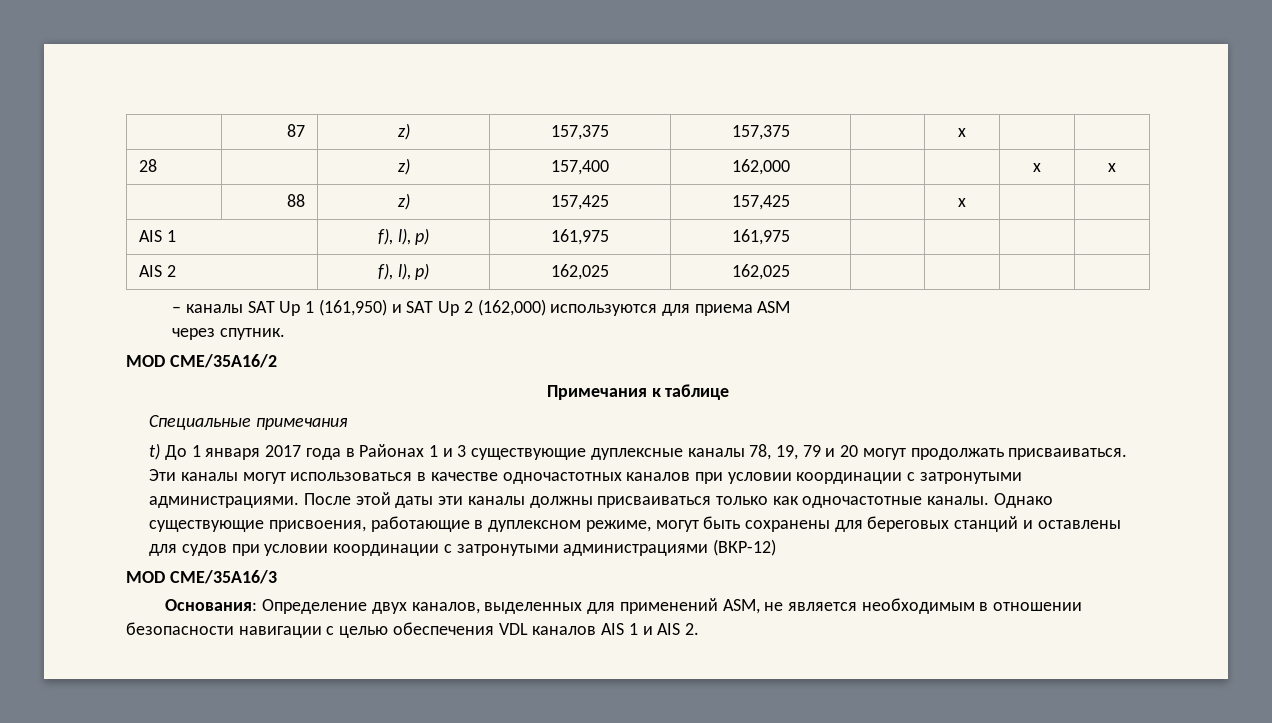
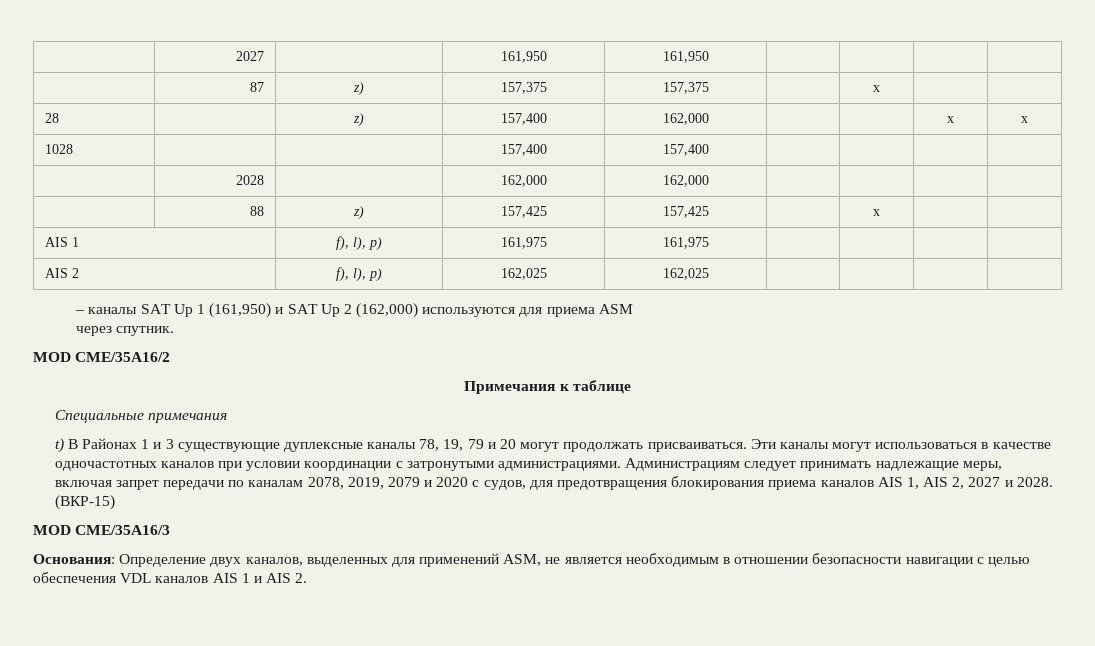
(286, 130) none -> [235,51,264,61] [500,51,547,63] [662,51,709,63] | 2027 | | 161,950 | 161,950 | | | | //
(1116, 167) none -> [45,144,74,154] [500,144,547,156] [662,144,709,156] [235,175,264,185] [500,175,547,187] [662,175,709,187] // 1028 | | | 157,400 | 157,400 | | | | // | 2028 | | 162,000 | 162,000 | | | |
[164,445,355,460] До 1 января 2017 года в -> [67,439,78,449] В
[303,492,1053,508] [149,516,1121,532] [149,539,776,556] После этой даты эти каналы должны присваиваться только как одночастотные каналы. Однако существующие присвоения, работающие в дуплексном режиме, могут быть сохранены для береговых станций и оставлены для судов при условии координации с затронутыми администрациями (ВКР-12) -> [625,458,1002,471] [54,476,1053,490] [54,495,115,510] Администрациям следует принимать надлежащие меры, включая запрет передачи по каналам 2078, 2019, 2079 и 2020 с судов, для предотвращения блокирования приема каналов AIS 1, AIS 2, 2027 и 2028. (ВКР-15)

